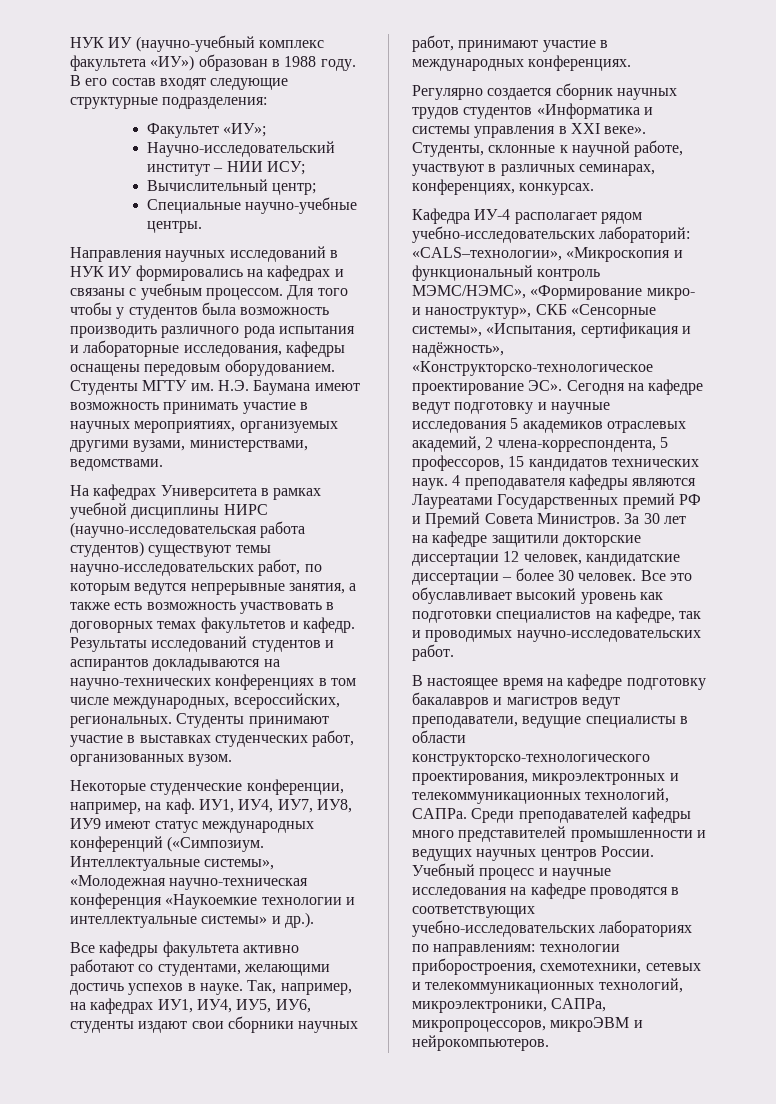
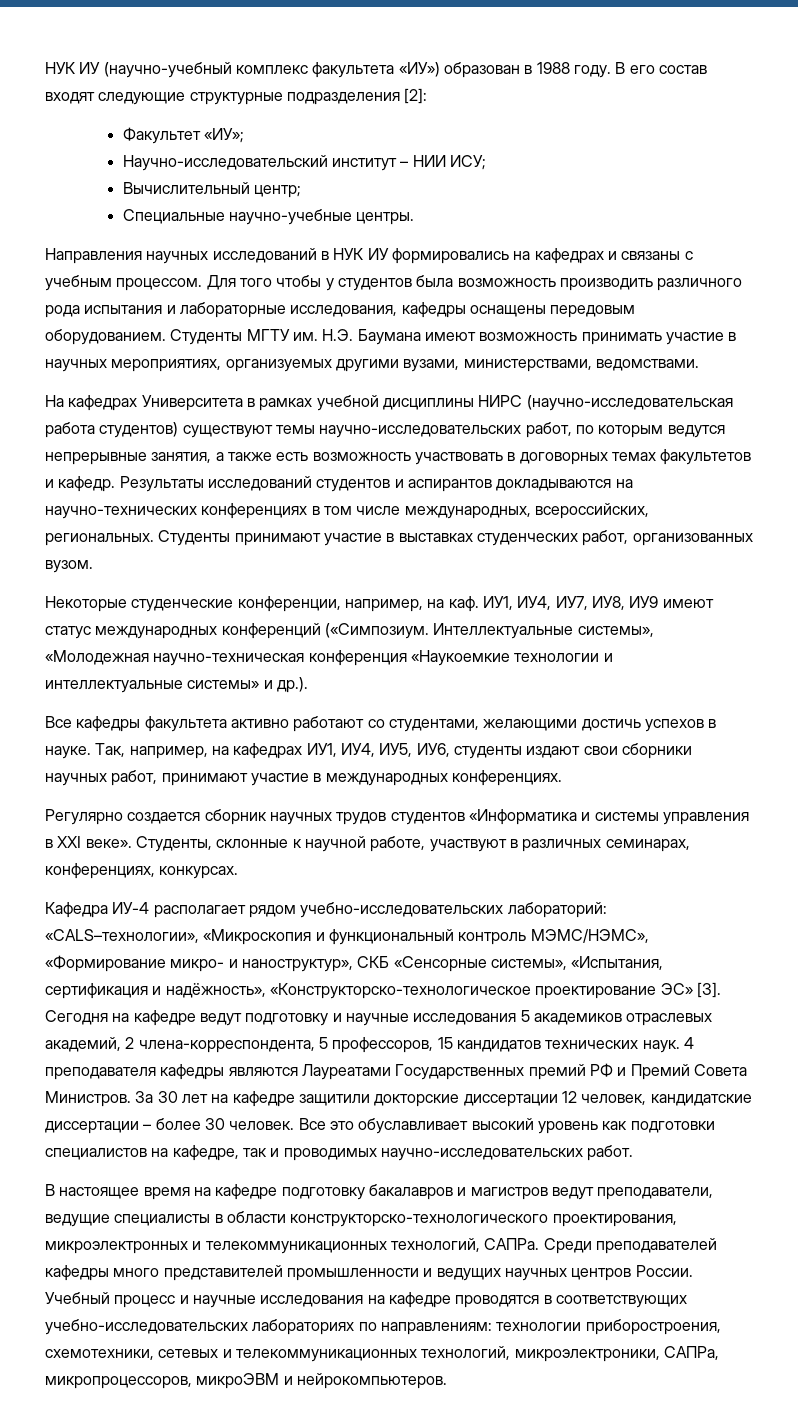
[162,97,268,109] подразделения: -> [286,88,428,105] подразделения [2]:
[528,380,563,391] ЭС». -> [660,982,721,998] ЭС» [3].

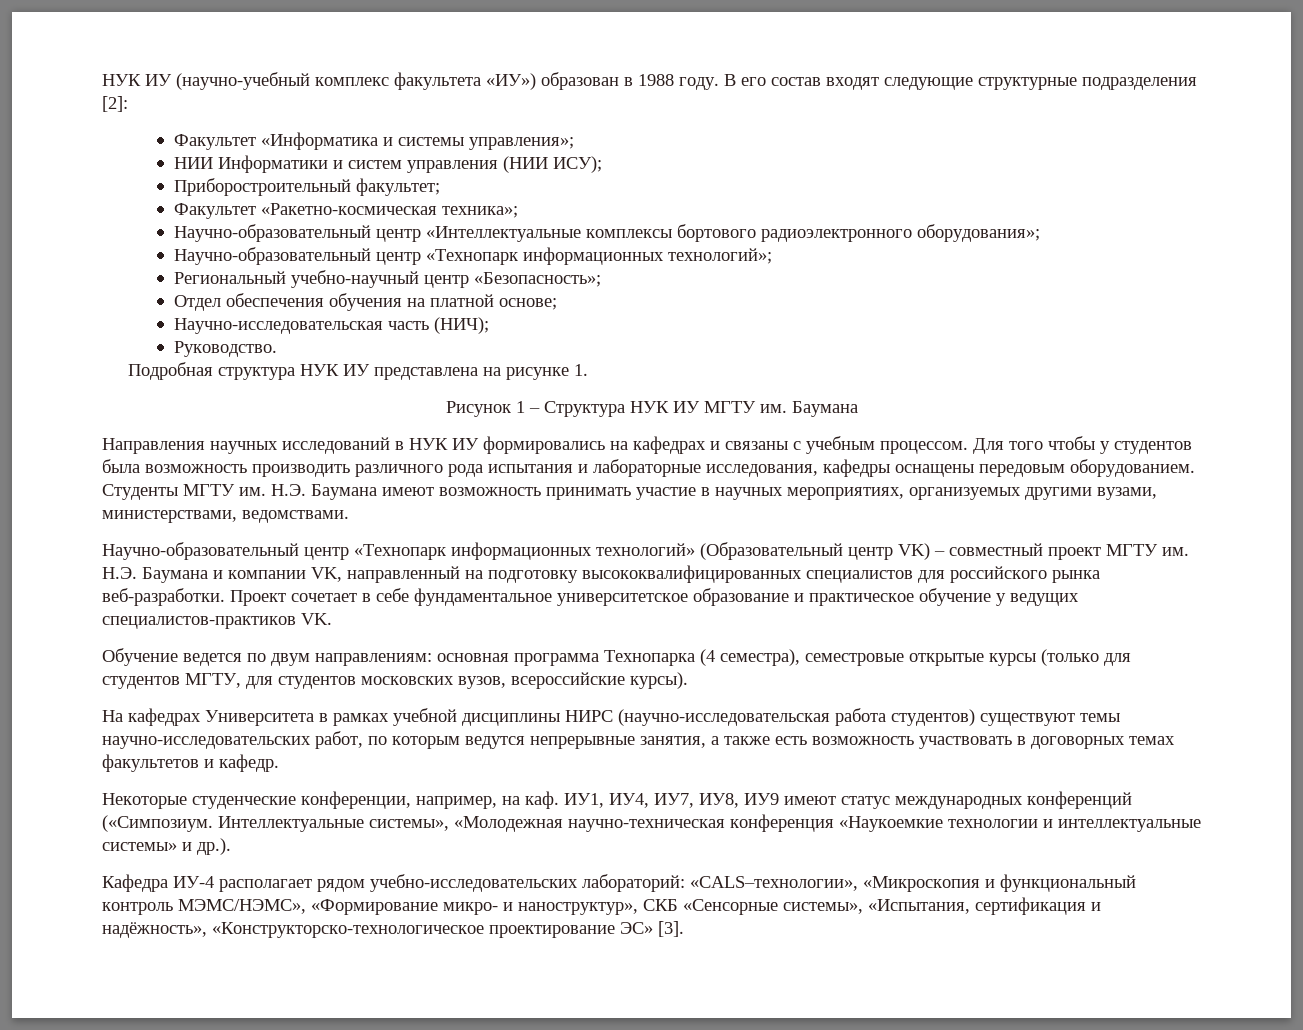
[203,128,244,143] [122,155,486,171] [122,182,301,198] [122,209,415,225] «ИУ»; // Научно-исследовательский институт – НИИ ИСУ; // Вычислительный центр; // Специальные научно-учебные центры. -> [260,132,574,150] [173,155,602,173] [173,178,440,196] [173,203,518,219] [173,224,1040,242] [173,247,772,265] [173,270,601,288] [173,293,557,311] [173,317,489,334] [173,341,277,357] [127,362,588,380] [445,401,858,417] «Информатика и системы управления»; // НИИ Информатики и систем управления (НИИ ИСУ); // Приборостроительный факультет; // Факультет «Ракетно-космическая техника»; // Научно-образовательный центр «Интеллектуальные комплексы бортового радиоэлектронного оборудования»; // Научно-образовательный центр «Технопарк информационных технологий»; // Региональный учебно-научный центр «Безопасность»; // Отдел обеспечения обучения на платной основе; // Научно-исследовательская часть (НИЧ); // Руководство. // Подробная структура НУК ИУ представлена на рисунке 1. // Рисунок 1 – Структура НУК ИУ МГТУ им. Баумана
(699, 365) none -> [102,542,1189,560] [102,565,1100,583] [102,588,1079,606] [102,613,332,629] [102,648,1131,666] [102,672,688,689] // Научно-образовательный центр «Технопарк информационных технологий» (Образовательный центр VK) – совместный проект МГТУ им. Н.Э. Баумана и компании VK, направленный на подготовку высококвалифицированных специалистов для российского рынка веб-разработки. Проект сочетает в себе фундаментальное университетское образование и практическое обучение у ведущих специалистов-практиков VK. // Обучение ведется по двум направлениям: основная программа Технопарка (4 семестра), семестровые открытые курсы (только для студентов МГТУ, для студентов московских вузов, всероссийские курсы).
[119,476,633,492] [45,503,649,519] [45,530,753,546] [45,560,93,573] Результаты исследований студентов и аспирантов докладываются на научно-технических конференциях в том числе международных, всероссийских, региональных. Студенты принимают участие в выставках студенческих работ, организованных вузом. -> (279, 763) none
[45,716,717,732] [45,743,692,759] [45,770,562,786] [45,809,749,825] [45,836,690,852] [45,863,239,879] // Все кафедры факультета активно работают со студентами, желающими достичь успехов в науке. Так, например, на кафедрах ИУ1, ИУ4, ИУ5, ИУ6, студенты издают свои сборники научных работ, принимают участие в международных конференциях. // Регулярно создается сборник научных трудов студентов «Информатика и системы управления в XXI веке». Студенты, склонные к научной работе, участвуют в различных семинарах, конференциях, конкурсах. -> (231, 846) none
[45,1010,713,1026] [45,1037,694,1053] [45,1063,747,1080] [45,1091,752,1107] [45,1118,715,1134] [45,1145,634,1161] [45,1184,714,1200] [45,1211,677,1227] [45,1238,717,1254] [45,1265,693,1281] [45,1292,687,1308] [45,1319,721,1335] [45,1346,719,1362] [45,1373,447,1389] Сегодня на кафедре ведут подготовку и научные исследования 5 академиков отраслевых академий, 2 члена-корреспондента, 5 профессоров, 15 кандидатов технических наук. 4 преподавателя кафедры являются Лауреатами Государственных премий РФ и Премий Совета Министров. За 30 лет на кафедре защитили докторские диссертации 12 человек, кандидатские диссертации – более 30 человек. Все это обуславливает высокий уровень как подготовки специалистов на кафедре, так и проводимых научно-исследовательских работ. // В настоящее время на кафедре подготовку бакалавров и магистров ведут преподаватели, ведущие специалисты в области конструкторско-технологического проектирования, микроэлектронных и телекоммуникационных технологий, САПРа. Среди преподавателей кафедры много представителей промышленности и ведущих научных центров России. Учебный процесс и научные исследования на кафедре проводятся в соответствующих учебно-исследовательских лабораториях по направлениям: технологии приборостроения, схемотехники, сетевых и телекоммуникационных технологий, микроэлектроники, САПРа, микропроцессоров, микроЭВМ и нейрокомпьютеров. -> (684, 929) none

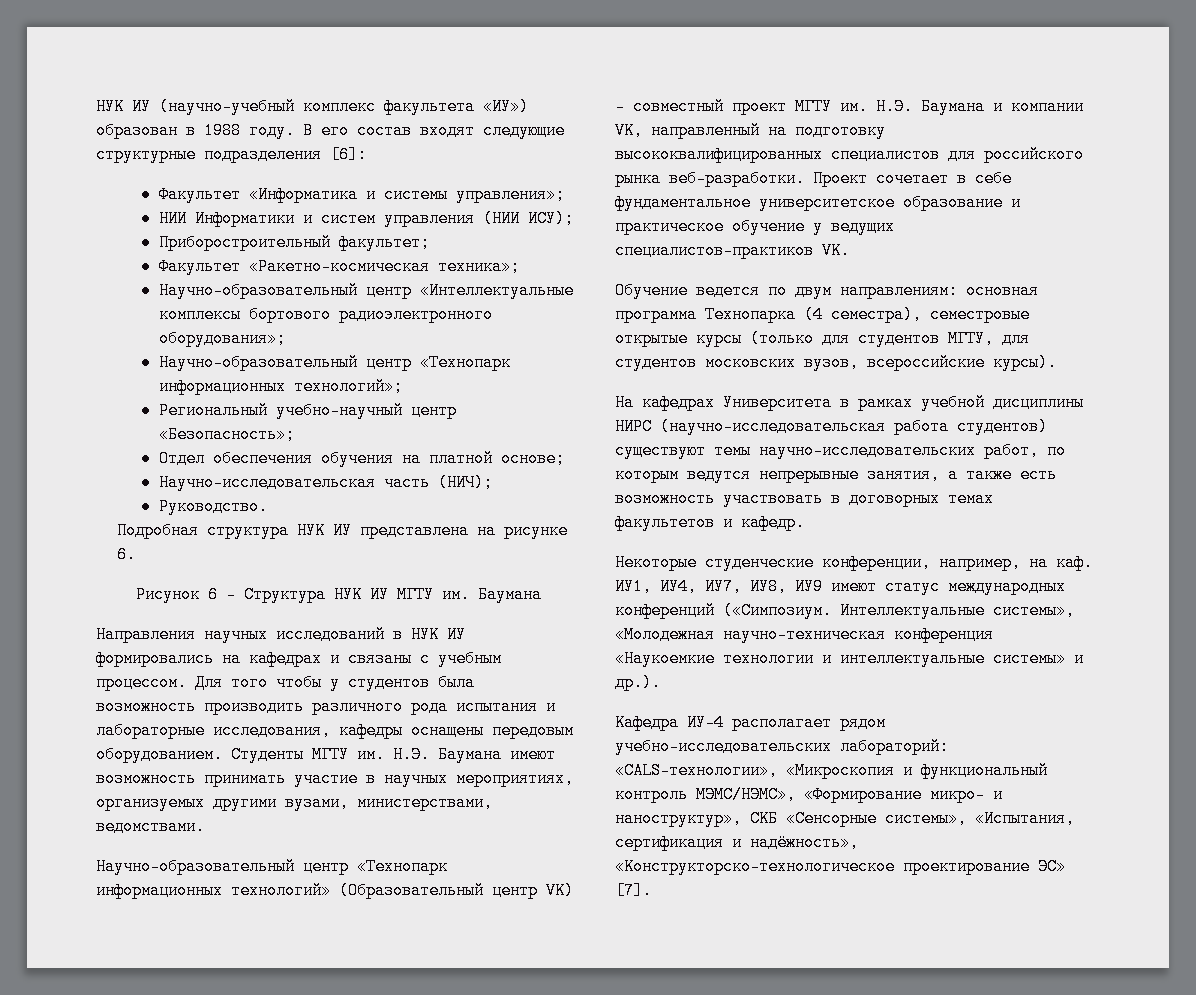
[102,96,128,112] [2]: -> [330,146,367,163] [6]:
[573,364,588,376] 1. -> [117,546,137,563] 6.
[515,401,525,413] 1 -> [208,586,218,603] 6
[658,921,684,937] [3]. -> [615,882,652,899] [7].

